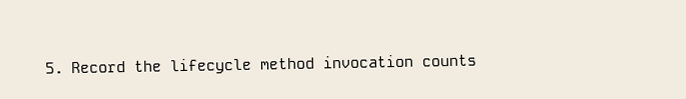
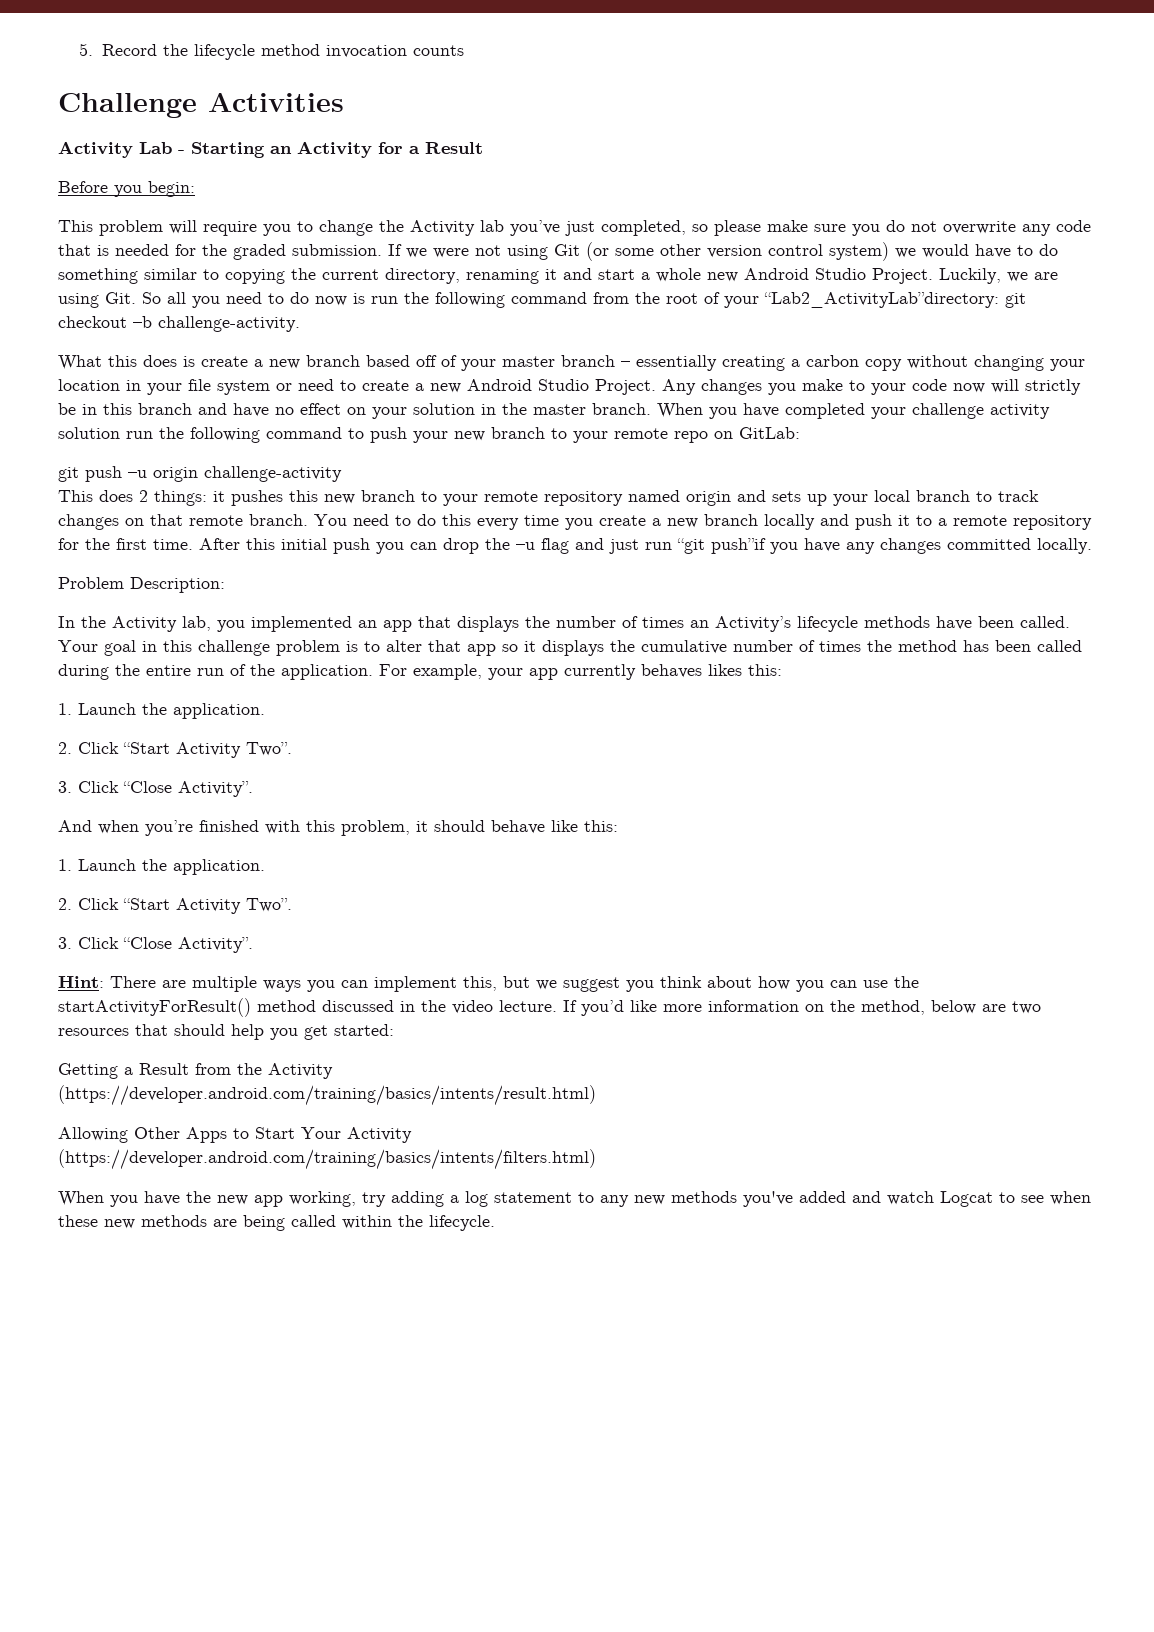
(477, 60) none -> [58,93,344,118] [58,141,483,158] [58,181,195,197] [58,220,1091,236] [58,242,1058,261] [58,268,1058,284] [58,292,1026,308] [58,316,300,332] [58,355,1085,371] [58,379,1081,395] [58,403,1050,419] [58,427,800,443] [58,466,342,482] [58,490,1039,506] [58,514,1092,530] [58,538,1092,554] [58,577,225,593] [58,616,1070,632] [58,640,1082,656] [58,664,782,680] [58,703,265,719] [58,742,292,758] [58,781,253,797] [58,820,618,836] [58,859,265,875] [58,898,292,914] [58,937,253,953] [58,976,919,992] [58,998,1041,1017] [58,1024,394,1040] [58,1063,333,1079] [58,1085,596,1106] [58,1127,412,1143] [58,1149,596,1170] [58,1191,1091,1207] [58,1215,495,1231] // Challenge Activities // Activity Lab - Starting an Activity for a Result // Before you begin: // This problem will require you to change the Activity lab you’ve just completed, so please make sure you do not overwrite any code that is needed for the graded submission. If we were not using Git (or some other version control system) we would have to do something similar to copying the current directory, renaming it and start a whole new Android Studio Project. Luckily, we are using Git. So all you need to do now is run the following command from the root of your “Lab2_ActivityLab”directory: git checkout –b challenge-activity. // What this does is create a new branch based off of your master branch – essentially creating a carbon copy without changing your location in your file system or need to create a new Android Studio Project. Any changes you make to your code now will strictly be in this branch and have no effect on your solution in the master branch. When you have completed your challenge activity solution run the following command to push your new branch to your remote repo on GitLab: // git push –u origin challenge-activity // This does 2 things: it pushes this new branch to your remote repository named origin and sets up your local branch to track changes on that remote branch. You need to do this every time you create a new branch locally and push it to a remote repository for the first time. After this initial push you can drop the –u flag and just run “git push”if you have any changes committed locally. // Problem Description: // In the Activity lab, you implemented an app that displays the number of times an Activity’s lifecycle methods have been called. Your goal in this challenge problem is to alter that app so it displays the cumulative number of times the method has been called during the entire run of the application. For example, your app currently behaves likes this: // 1. Launch the application. // 2. Click “Start Activity Two”. // 3. Click “Close Activity”. // And when you’re finished with this problem, it should behave like this: // 1. Launch the application. // 2. Click “Start Activity Two”. // 3. Click “Close Activity”. // Hint: There are multiple ways you can implement this, but we suggest you think about how you can use the startActivityForResult() method discussed in the video lecture. If you’d like more information on the method, below are two resources that should help you get started: // Getting a Result from the Activity // (https://developer.android.com/training/basics/intents/result.html) // Allowing Other Apps to Start Your Activity // (https://developer.android.com/training/basics/intents/filters.html) // When you have the new app working, try adding a log statement to any new methods you've added and watch Logcat to see when these new methods are being called within the lifecycle.

